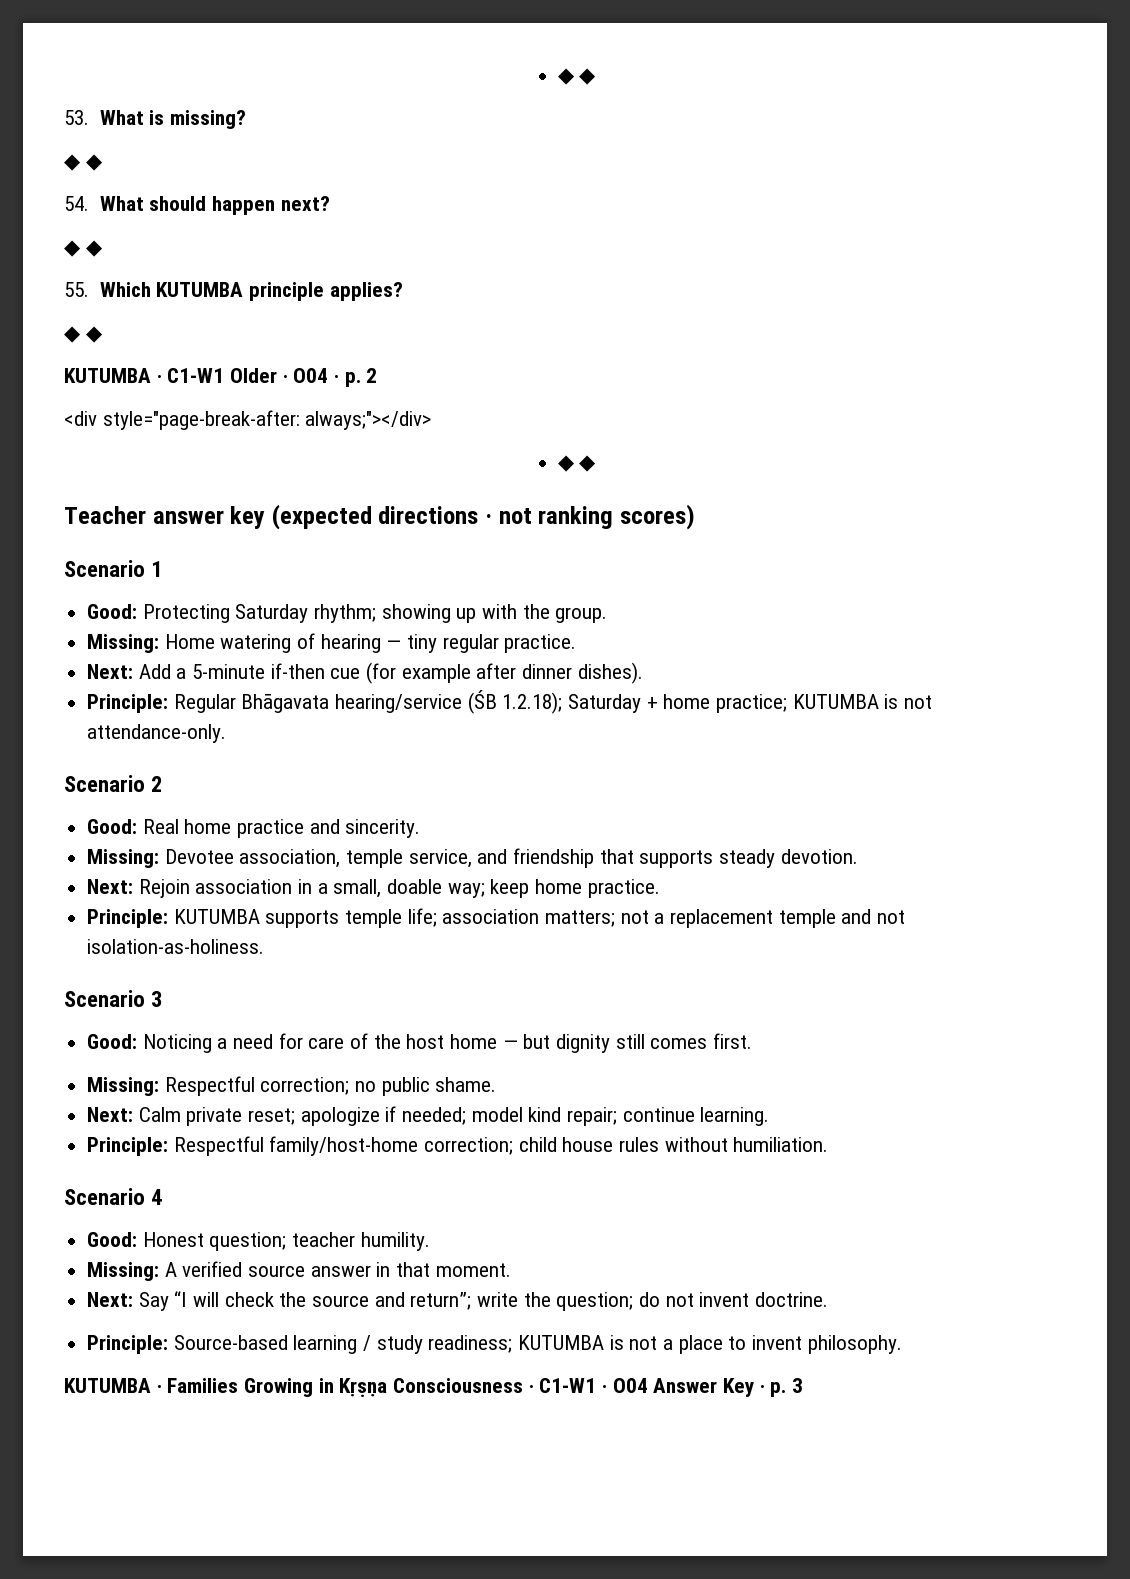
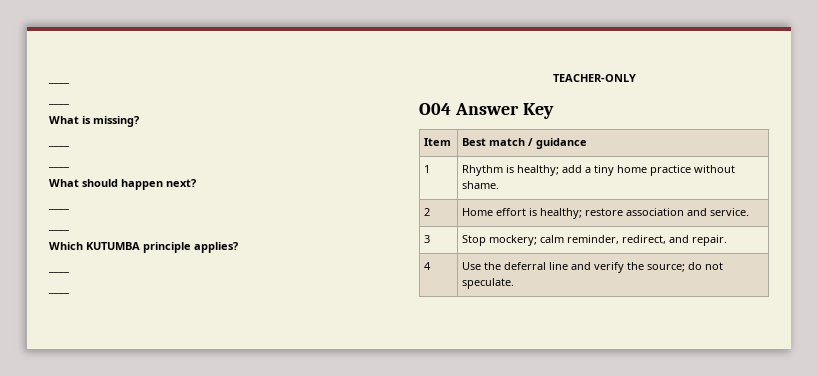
[557,68,597,85] [64,110,89,125] ◆ ◆ // 53. -> [48,82,69,84] [48,103,69,105] ____ // ____ //
[64,154,103,171] [64,196,89,211] ◆ ◆ // 54. -> [48,145,69,147] [48,166,69,168] ____ // ____ //
[64,240,103,257] [64,282,89,297] ◆ ◆ // 55. -> [48,208,69,210] [48,229,69,231] ____ // ____ //
[64,326,103,343] [64,368,378,387] [64,410,432,430] [557,455,597,472] [64,504,695,530] [64,560,163,577] [87,604,608,623] [87,633,577,653] [87,662,643,684] [87,690,933,714] [87,724,227,743] [64,775,163,792] [87,819,421,838] [87,848,858,868] [87,879,660,898] [87,908,906,928] [87,939,265,954] [64,990,163,1007] [87,1033,753,1053] [87,1076,497,1096] [87,1106,770,1126] [87,1136,829,1156] [64,1188,163,1205] [87,1232,430,1251] [87,1261,511,1281] [87,1291,829,1311] [87,1335,902,1354] [64,1378,804,1397] ◆ ◆ // KUTUMBA · C1-W1 Older · O04 · p. 2 // <div style="page-break-after: always;"></div> // ◆ ◆ // Teacher answer key (expected directions · not ranking scores) // Scenario 1 // Good: Protecting Saturday rhythm; showing up with the group. // Missing: Home watering of hearing — tiny regular practice. // Next: Add a 5-minute if-then cue (for example after dinner dishes). // Principle: Regular Bhāgavata hearing/service (ŚB 1.2.18); Saturday + home practice; KUTUMBA is not attendance-only. // Scenario 2 // Good: Real home practice and sincerity. // Missing: Devotee association, temple service, and friendship that supports steady devotion. // Next: Rejoin association in a small, doable way; keep home practice. // Principle: KUTUMBA supports temple life; association matters; not a replacement temple and not isolation-as-holiness. // Scenario 3 // Good: Noticing a need for care of the host home — but dignity still comes first. // Missing: Respectful correction; no public shame. // Next: Calm private reset; apologize if needed; model kind repair; continue learning. // Principle: Respectful family/host-home correction; child house rules without humiliation. // Scenario 4 // Good: Honest question; teacher humility. // Missing: A verified source answer in that moment. // Next: Say “I will check the source and return”; write the question; do not invent doctrine. // Principle: Source-based learning / study readiness; KUTUMBA is not a place to invent philosophy. // KUTUMBA · Families Growing in Kṛṣṇa Consciousness · C1-W1 · O04 Answer Key · p. 3 -> [48,271,69,273] [48,292,69,294] [552,74,636,82] [419,103,554,119] [424,138,452,146] [462,138,588,149] [424,165,431,173] [462,165,736,176] [462,181,500,189] [424,208,431,216] [462,208,750,219] [424,235,431,243] [462,235,728,246] [424,262,432,270] [462,262,724,273] [462,278,515,289] ____ // ____ // TEACHER-ONLY // O04 Answer Key // Item | Best match / guidance // 1 | Rhythm is healthy; add a tiny home practice without shame. // 2 | Home effort is healthy; restore association and service. // 3 | Stop mockery; calm reminder, redirect, and repair. // 4 | Use the deferral line and verify the source; do not speculate.

